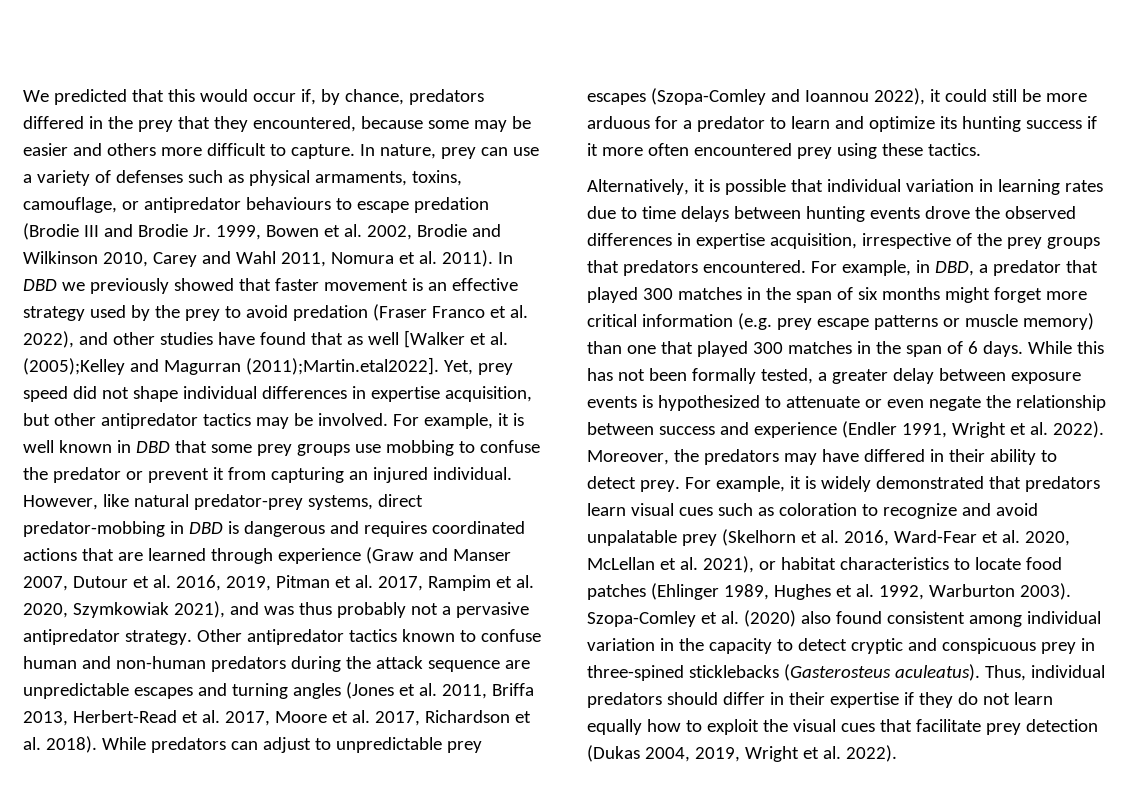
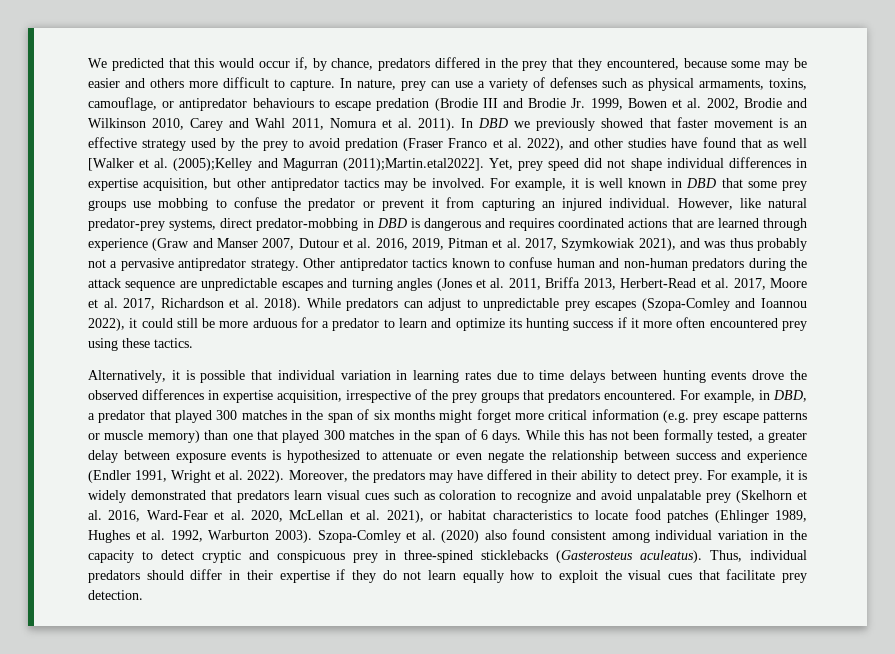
[427,575,534,591] [23,603,68,618] Rampim et al. 2020, -> (558, 244) none
[1025,719,1098,732] [587,745,897,762] detection (Dukas 2004, 2019, Wright et al. 2022). -> [88,590,143,600] detection.

